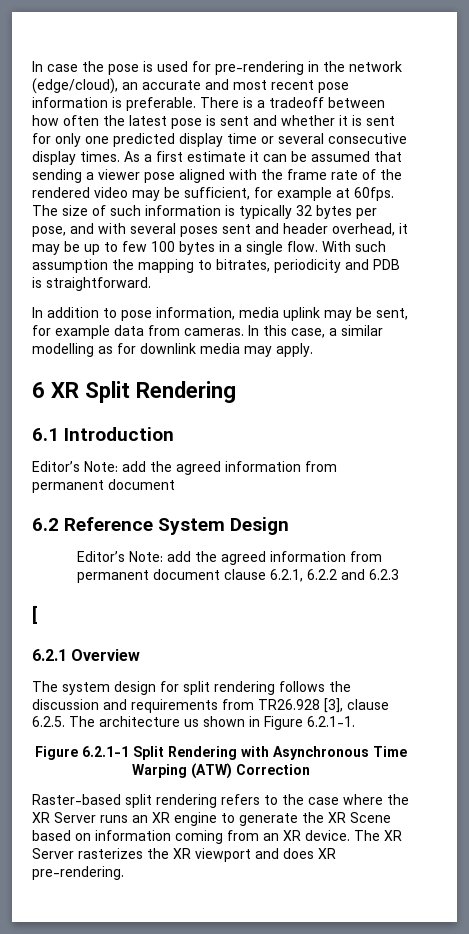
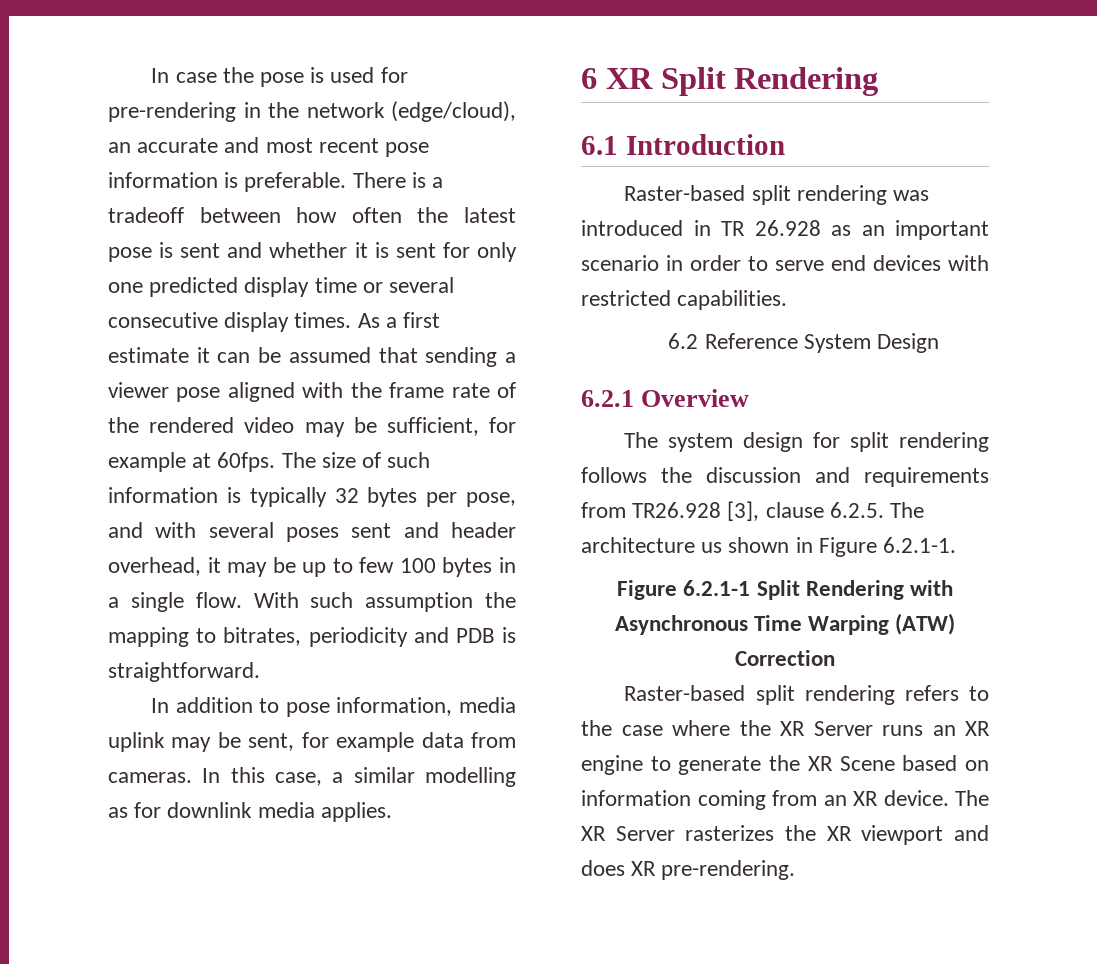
[244,343,313,357] may apply. -> [320,802,392,822] applies.
[32,461,337,475] [32,479,175,493] [32,517,290,535] [77,551,383,565] [77,569,400,583] [32,605,38,624] Editor’s Note: add the agreed information from permanent document // 6.2 Reference System Design // Editor’s Note: add the agreed information from permanent document clause 6.2.1, 6.2.2 and 6.2.3 // [ -> [624,185,930,205] [581,220,989,240] [581,255,989,271] [581,290,788,310] [668,333,940,353] Raster-based split rendering was introduced in TR 26.928 as an important scenario in order to serve end devices with restricted capabilities. // 6.2 Reference System Design

